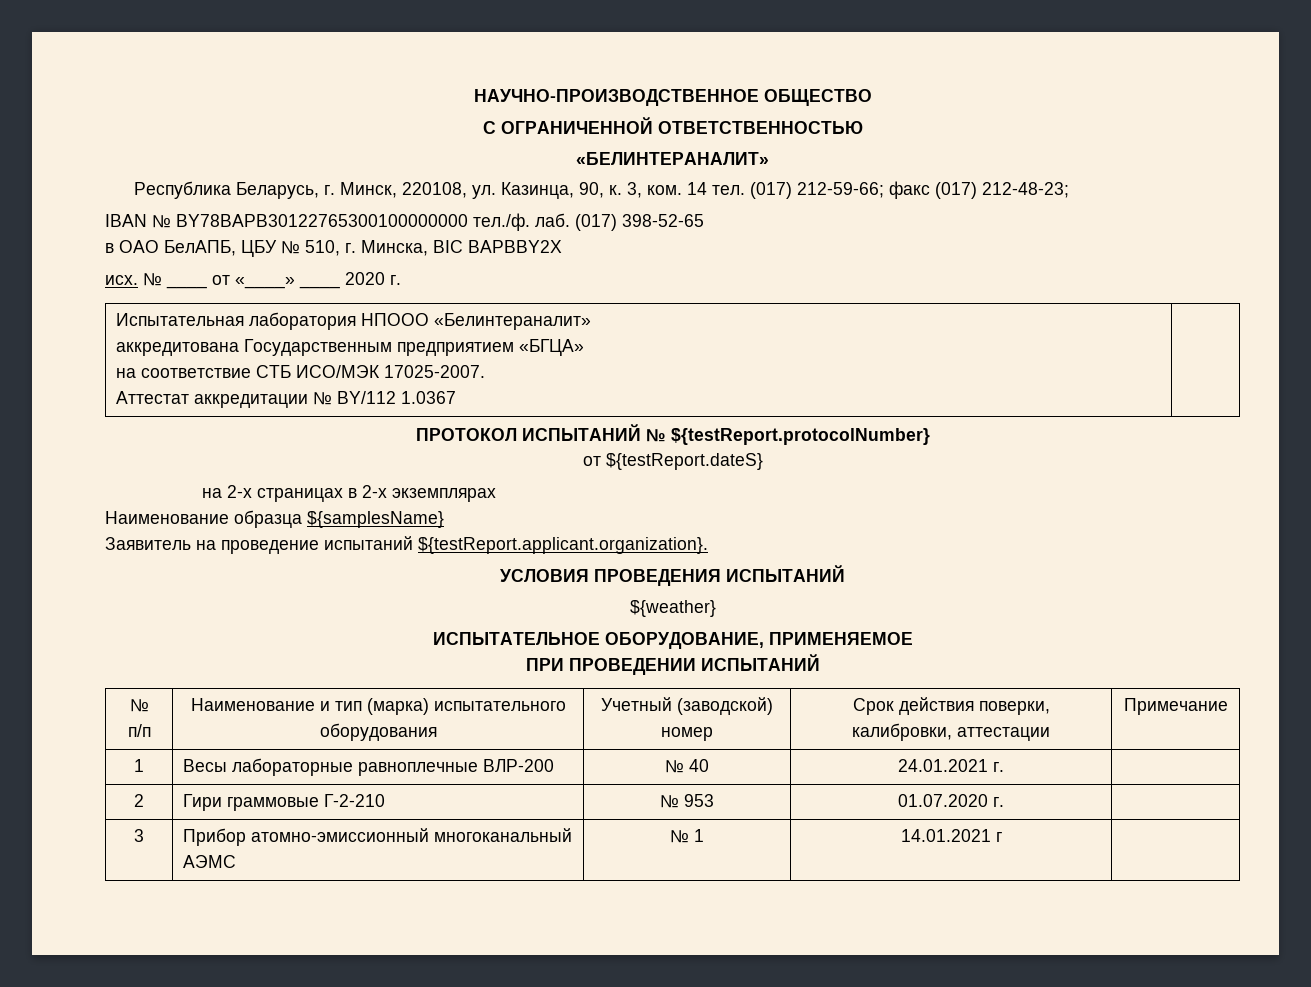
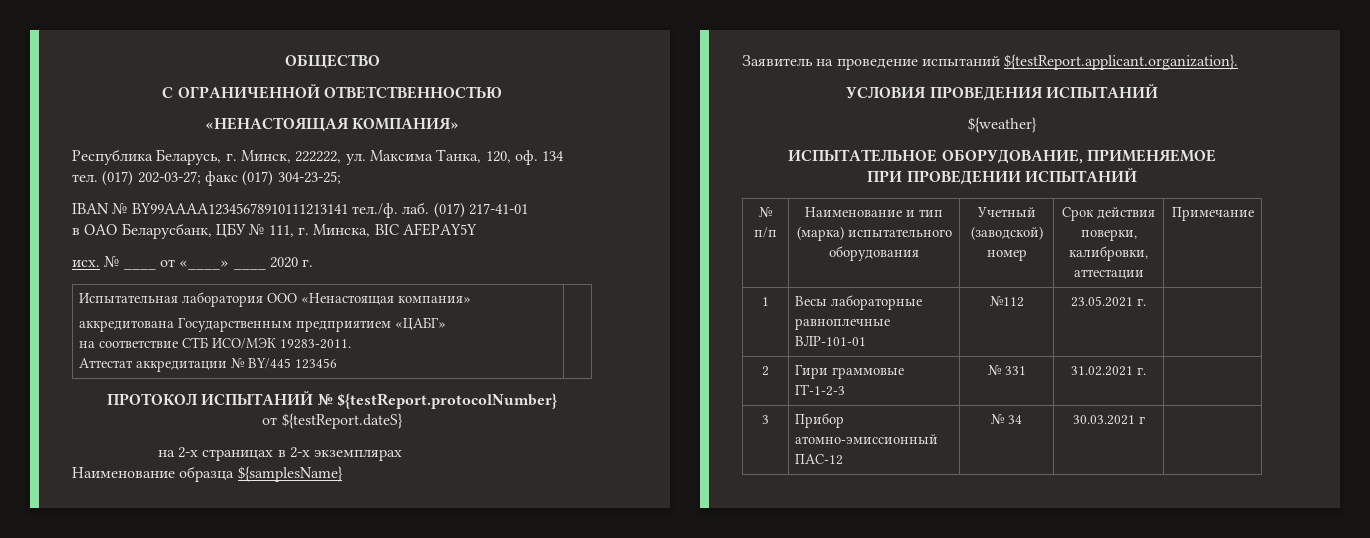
[473,89,759,106] НАУЧНО-ПРОИЗВОДСТВЕННОЕ -> (284, 61) none
[576,152,769,165] «БЕЛИНТЕРАНАЛИТ» -> [204,117,460,132] «НЕНАСТОЯЩАЯ КОМПАНИЯ»
[402,182,708,199] 220108, ул. Казинца, 90, к. 3, ком. 14 -> [295,149,565,165] 222222, ул. Максима Танка, 120, оф. 134
[797,182,885,198] 212-59-66; -> [137,171,201,184] 202-03-27;
[982,182,1070,198] 212-48-23; -> [277,171,341,184] 304-23-25;
[176,214,468,227] BY78BAPB30122765300100000000 -> [131,203,348,215] BY99AAAA12345678910111213141
[622,214,704,227] 398-52-65 -> [468,203,528,215] 217-41-01
[164,240,236,256] БелАПБ, -> [121,223,212,239] Беларусбанк,
[305,240,340,256] 510, -> [268,225,294,237] 111,
[468,240,562,253] BAPBBY2X -> [402,223,477,236] AFEPAY5Y
[361,313,592,330] НПООО «Белинтераналит» -> [267,293,472,305] ООО «Ненастоящая компания»
[519,339,585,356] «БГЦА» -> [395,317,447,331] «ЦАБГ»
[384,365,486,378] 17025-2007. -> [280,339,352,349] 19283-2011.
[337,391,457,404] BY/112 1.0367 -> [248,358,338,369] BY/445 123456
[483,759,555,772] [665,759,709,773] [898,759,988,772] ВЛР-200 | № 40 | 24.01.2021 -> [795,335,867,346] [989,296,1024,307] [1071,296,1133,307] ВЛР-101-01 | №112 | 23.05.2021
[324,794,386,807] [660,794,714,808] [898,794,988,807] Г-2-210 | № 953 | 01.07.2020 -> [795,385,846,396] [987,365,1026,376] [1071,366,1133,376] ГГ-1-2-3 | № 331 | 31.02.2021
[434,828,573,842] [183,855,237,868] [670,829,704,843] [900,829,991,842] многоканальный АЭМС | № 1 | 14.01.2021 -> [795,454,844,465] [991,414,1022,425] [1072,415,1135,425] ПАС-12 | № 34 | 30.03.2021

